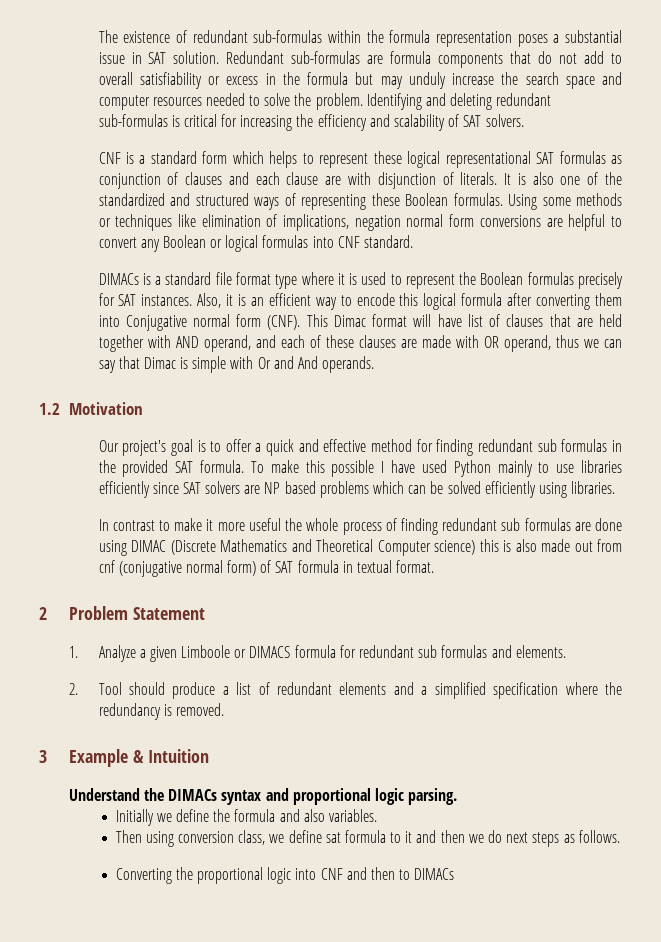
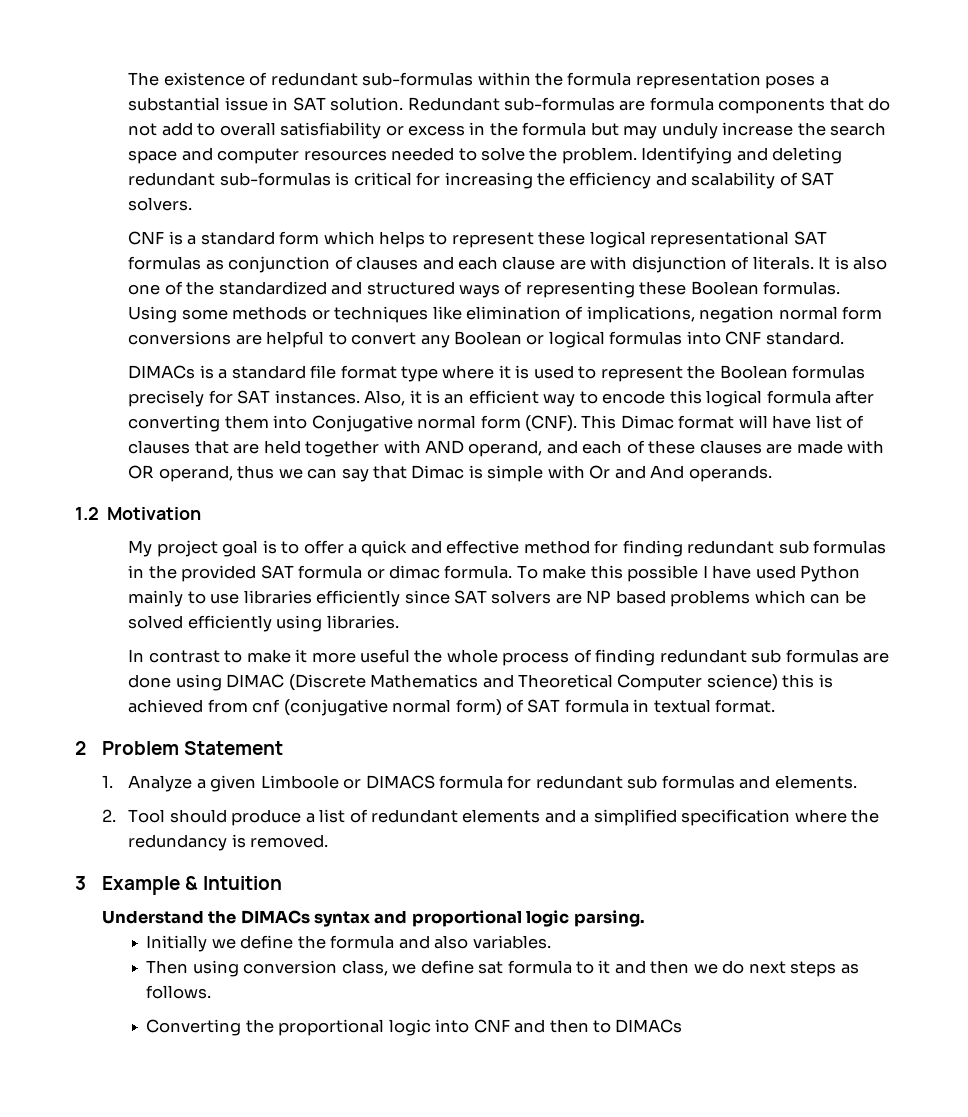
[98,440,167,456] Our project's -> [128,540,218,557] My project
(194, 467) none -> [298,565,440,579] formula or dimac
[515,539,593,552] also made out -> [128,699,204,713] achieved

